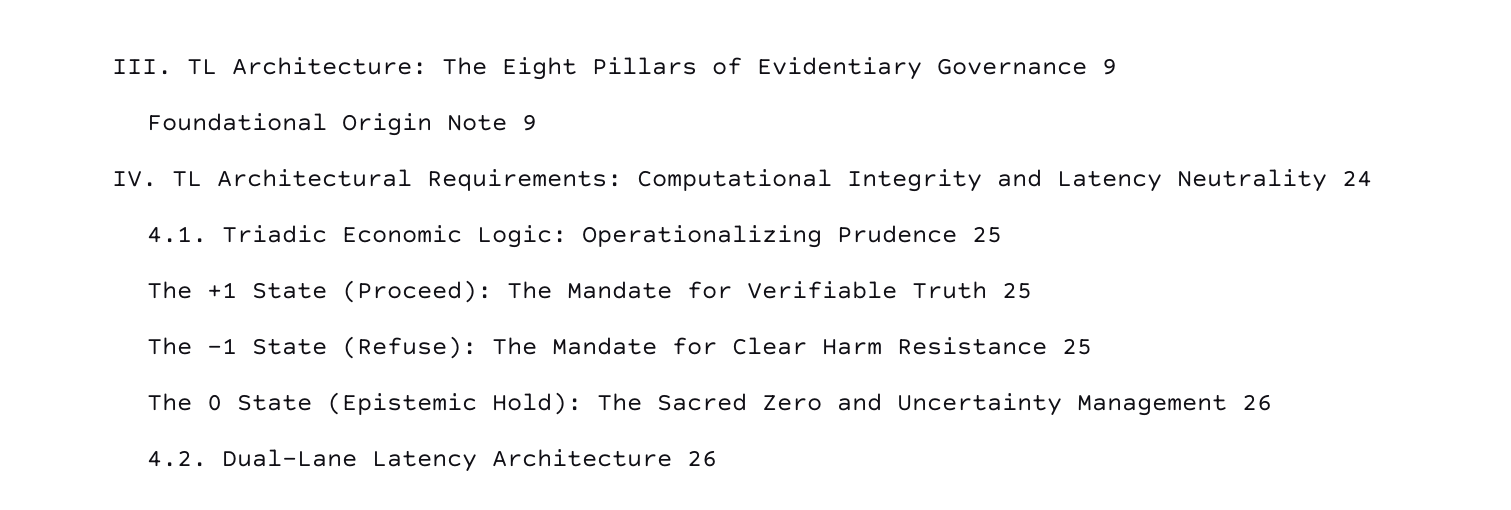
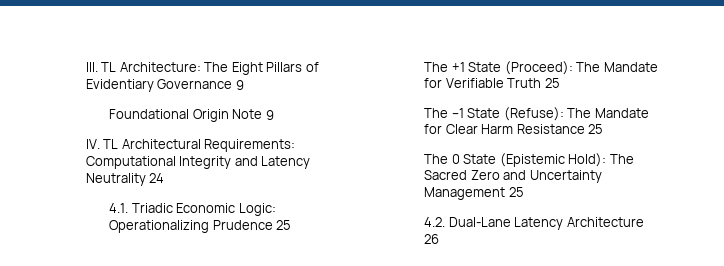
[1241,394,1272,411] 26 -> [508,187,524,197] 25

